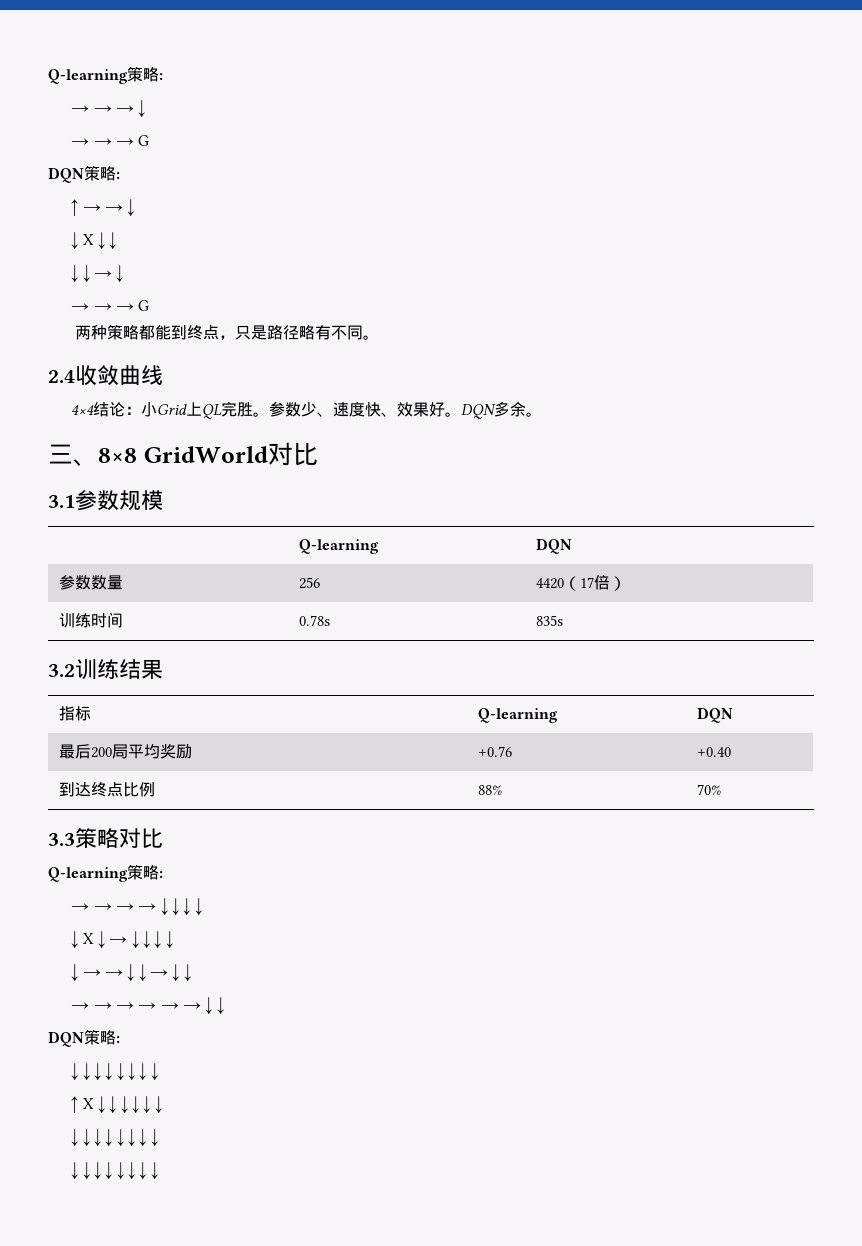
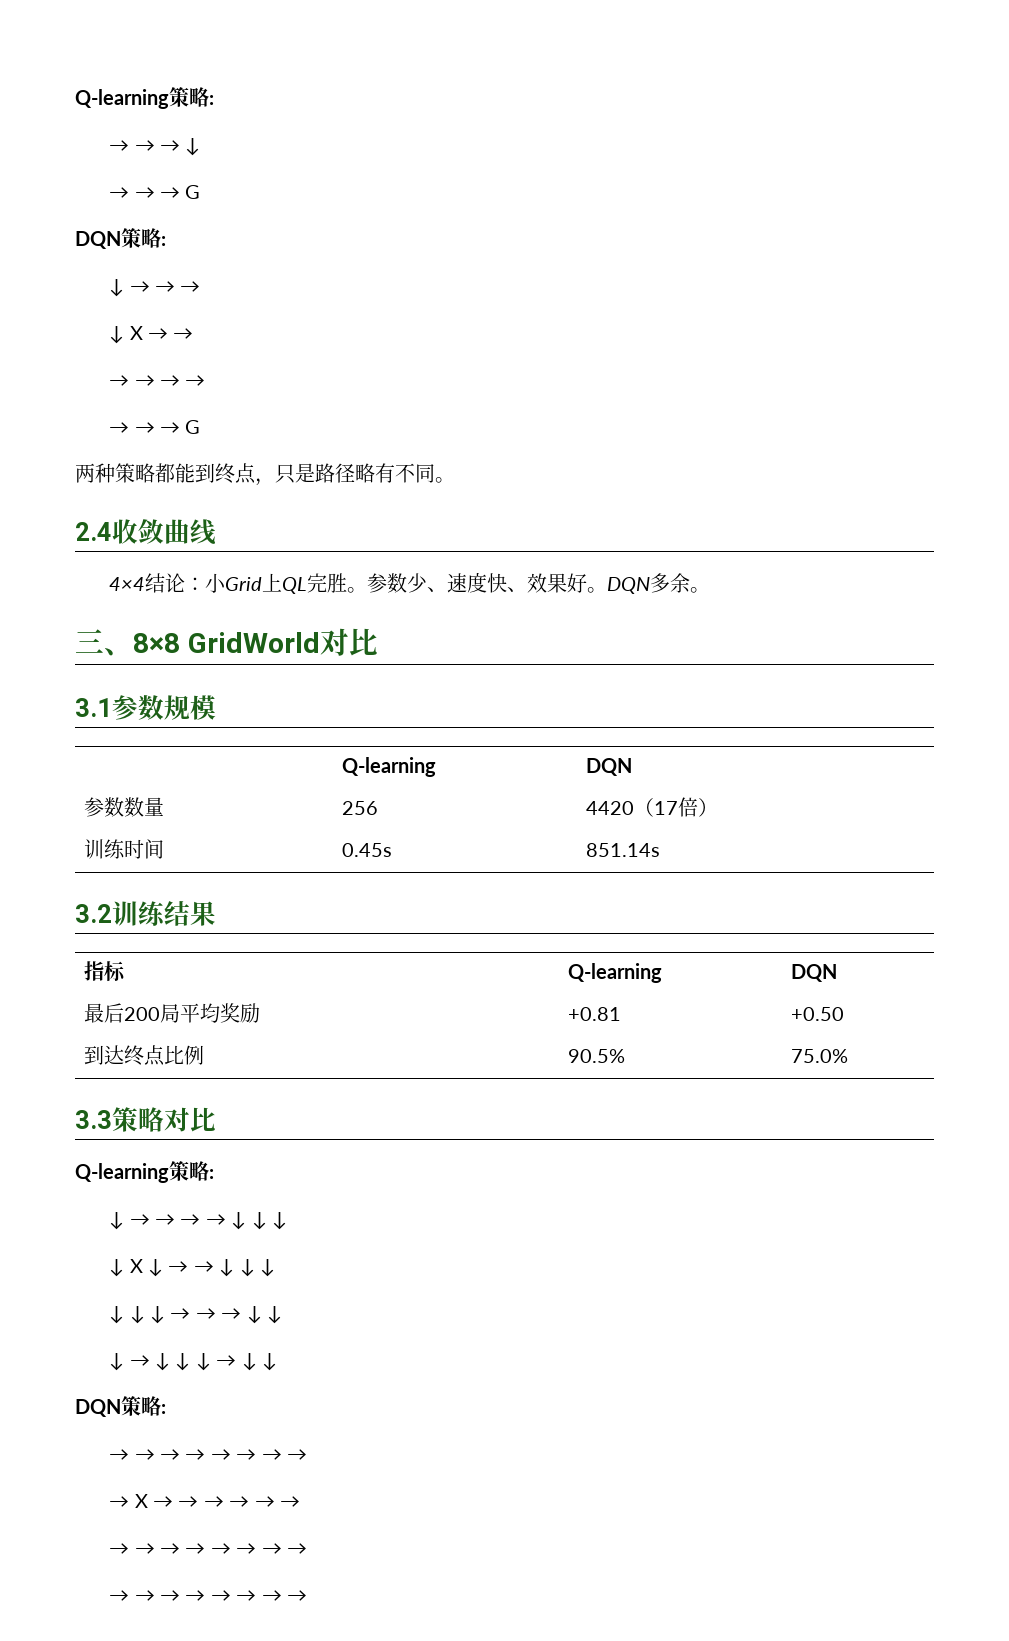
[71,199,135,216] [71,232,117,249] [71,265,124,282] ↑ → → ↓ // ↓ X ↓ ↓ // ↓ ↓ → ↓ -> [109,279,201,297] [109,326,194,344] [109,375,206,387] ↓ → → → // ↓ X → → // → → → →
[298,615,330,626] [535,615,563,626] 0.78s | 835s -> [341,843,392,857] [585,843,660,857] 0.45s | 851.14s
[477,746,512,757] [696,747,731,757] +0.76 | +0.40 -> [567,1007,621,1021] [790,1007,844,1021] +0.81 | +0.50
[477,785,502,795] [696,784,721,795] 88% | 70% -> [567,1049,625,1063] [790,1049,848,1063] 90.5% | 75.0%
(163, 874) none -> [109,1212,125,1230] ↓
[194,898,202,915] ↓ -> (287, 1221) none
[131,931,173,948] [71,964,191,981] [71,1002,179,1010] ↓ ↓ ↓ ↓ // ↓ → → ↓ ↓ → ↓ ↓ // → → → → → -> [193,1259,275,1277] [109,1306,282,1324] [109,1353,211,1371] → ↓ ↓ ↓ // ↓ ↓ ↓ → → → ↓ ↓ // ↓ → ↓ ↓ ↓
[71,1063,158,1080] [71,1096,162,1113] [71,1129,158,1146] [71,1162,158,1179] ↓ ↓ ↓ ↓ ↓ ↓ ↓ ↓ // ↑ X ↓ ↓ ↓ ↓ ↓ ↓ // ↓ ↓ ↓ ↓ ↓ ↓ ↓ ↓ // ↓ ↓ ↓ ↓ ↓ ↓ ↓ ↓ -> [109,1449,307,1461] [109,1494,300,1508] [109,1543,307,1555] [109,1590,307,1602] → → → → → → → → // → X → → → → → → // → → → → → → → → // → → → → → → → →

